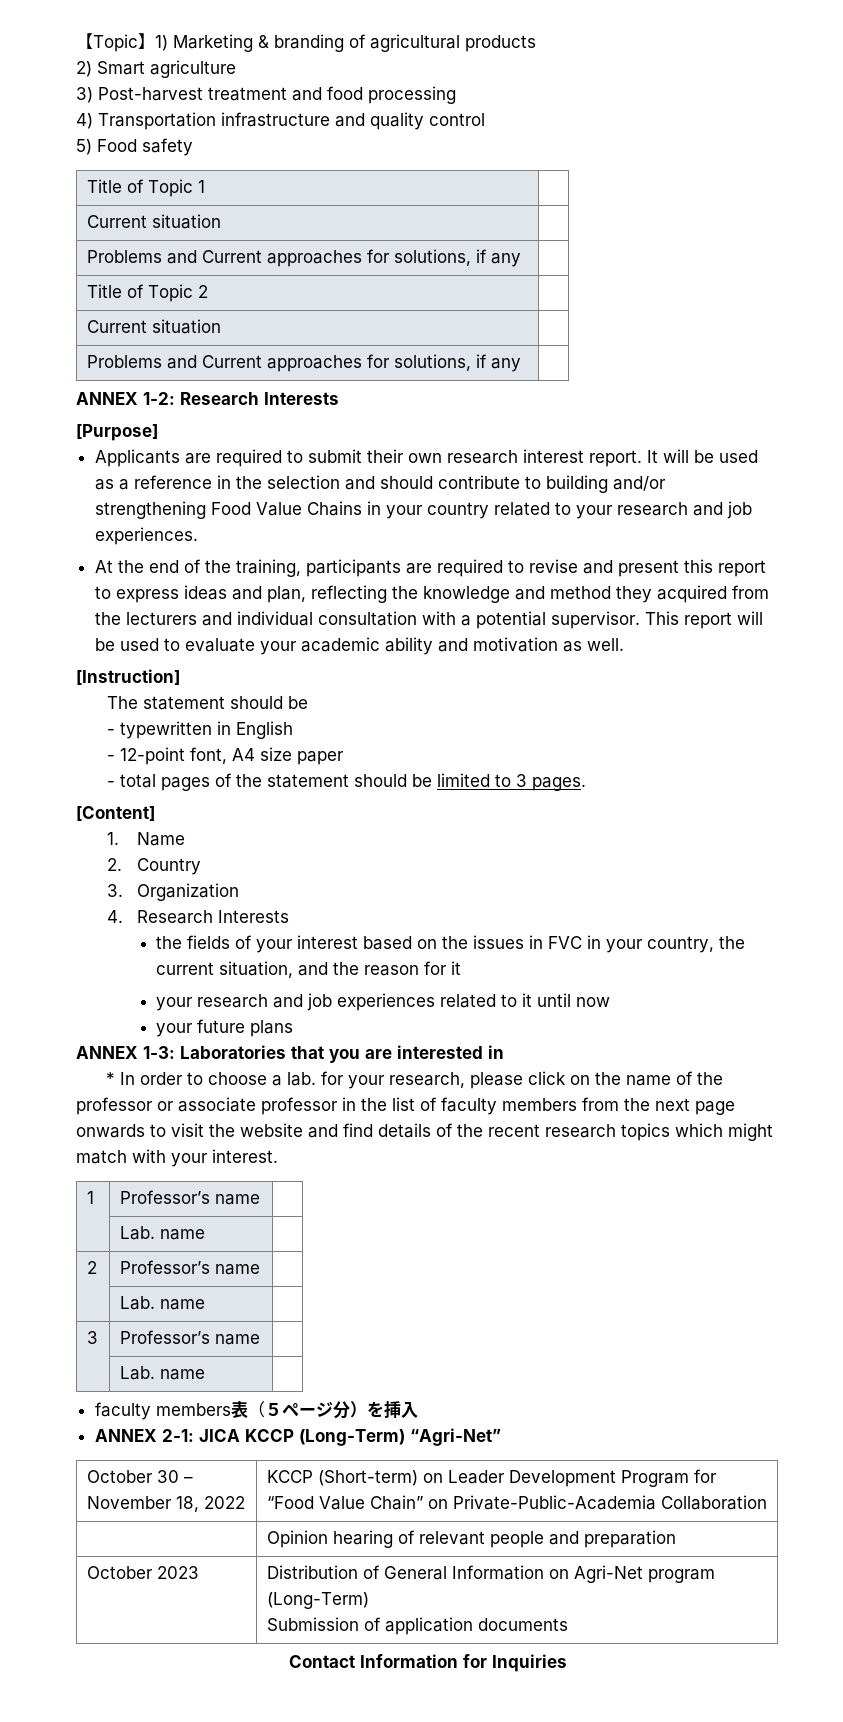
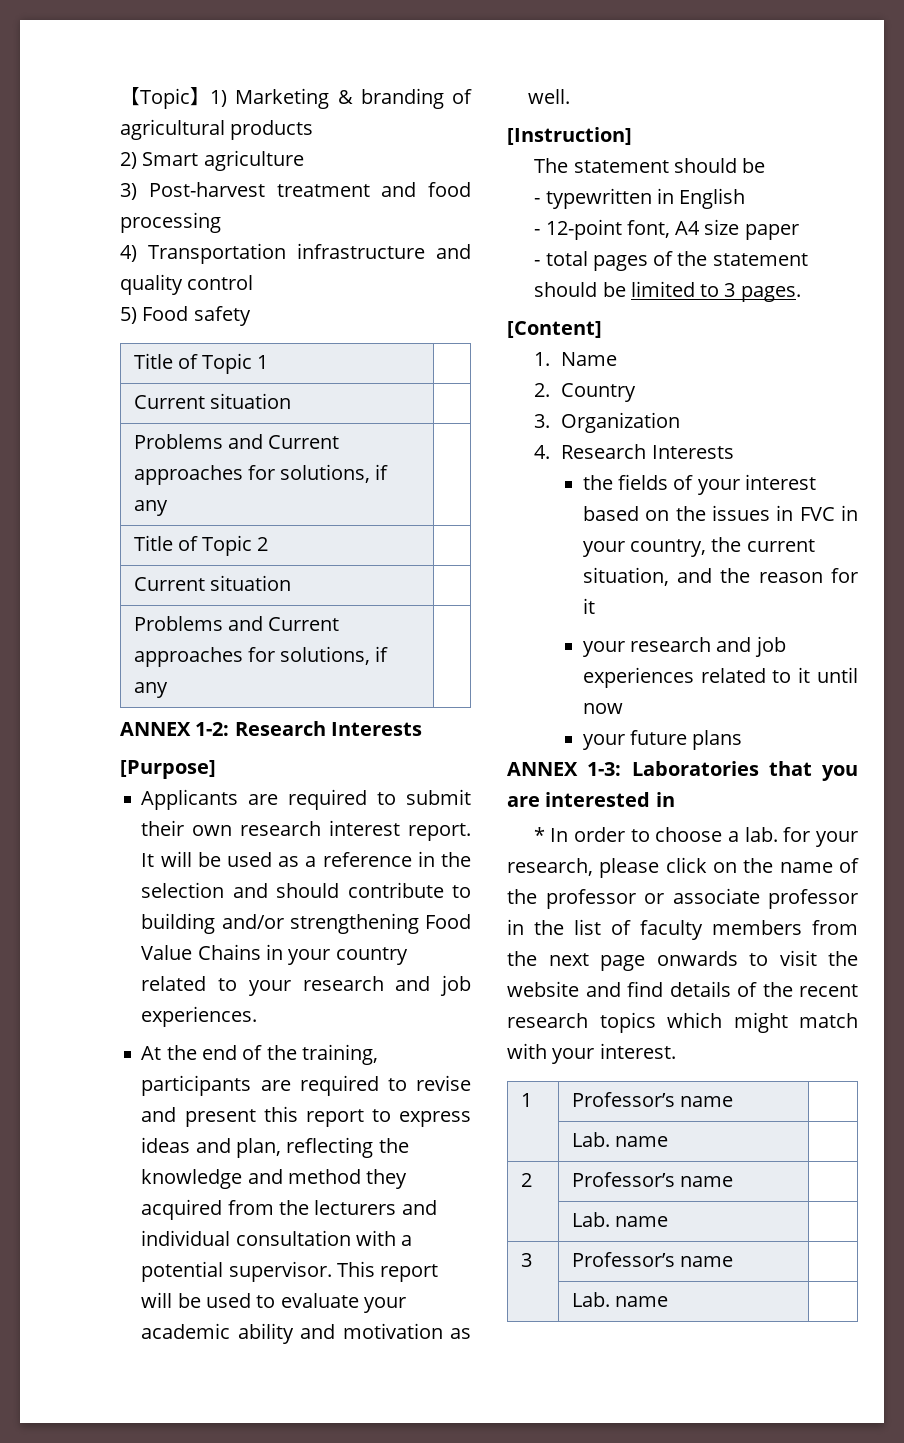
[94,1401,418,1420] [94,1428,501,1446] [86,1470,193,1483] [86,1496,245,1512] [266,1469,717,1487] [266,1495,767,1510] [266,1530,676,1548] [86,1566,199,1579] [266,1565,715,1583] [266,1592,369,1609] [266,1617,568,1635] [288,1654,567,1672] // faculty members表（５ページ分）を挿入 // ANNEX 2-1: JICA KCCP (Long-Term) “Agri-Net” // October 30 – November 18, 2022 | KCCP (Short-term) on Leader Development Program for “Food Value Chain” on Private-Public-Academia Collaboration // | Opinion hearing of relevant people and preparation // October 2023 | Distribution of General Information on Agri-Net program (Long-Term) // Submission of application documents // Contact Information for Inquiries -> (668, 1301) none

